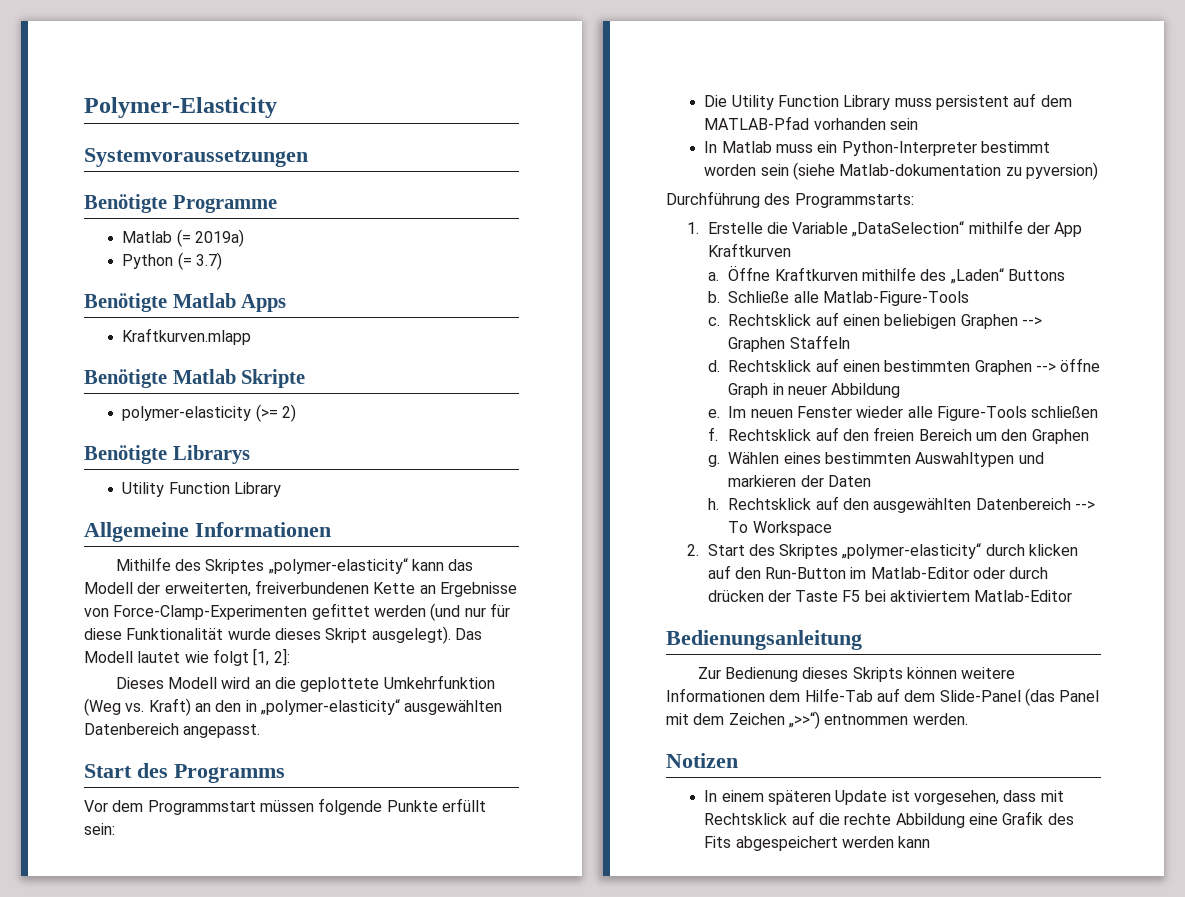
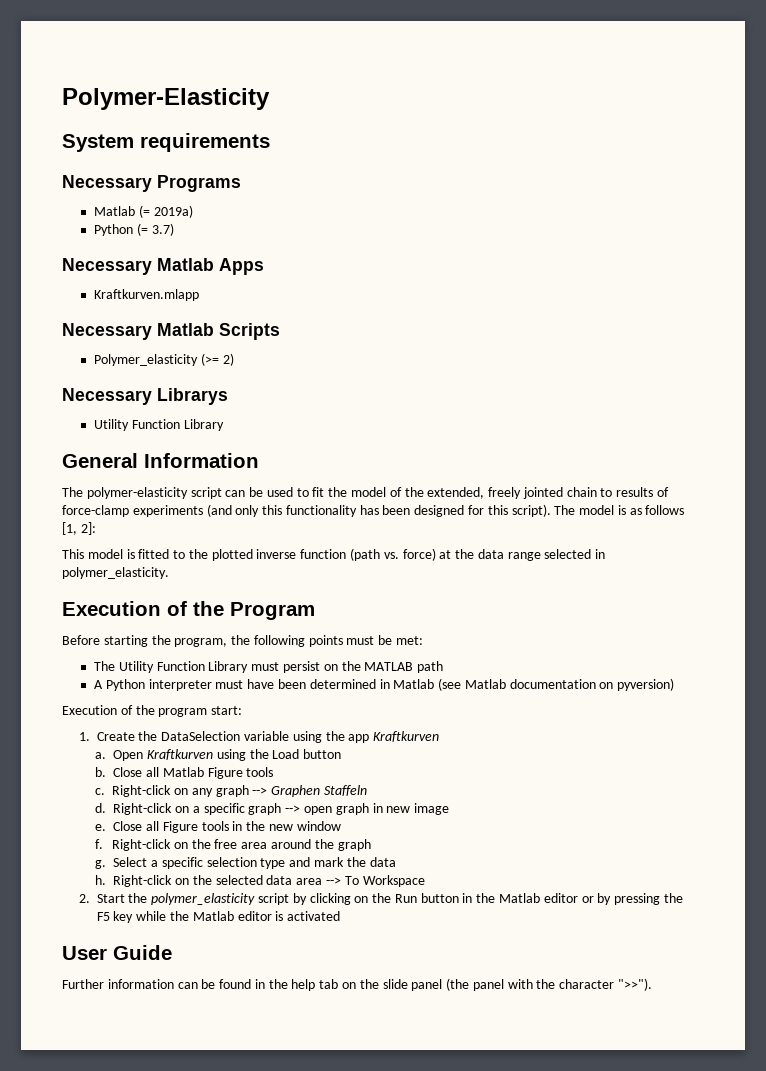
[84,148,308,167] [84,194,277,213] Systemvoraussetzungen // Benötigte Programme -> [62,133,270,152] [62,175,241,192] System requirements // Necessary Programs
[84,293,167,312] Benötigte -> [62,258,152,275] Necessary
[84,369,306,388] [122,406,252,421] Benötigte Matlab Skripte // polymer-elasticity -> [62,323,280,340] [94,354,199,366] Necessary Matlab Scripts // Polymer_elasticity
[84,445,167,464] Benötigte -> [62,388,152,405] Necessary
[84,522,331,542] [115,557,474,574] [84,580,517,597] [84,603,510,621] [84,626,482,644] [84,648,290,666] [115,675,495,692] [84,698,503,716] [84,723,261,738] [84,763,285,783] [84,798,486,815] [84,823,115,835] [704,93,1072,110] [704,116,918,130] [704,141,1050,156] [704,162,1098,180] [666,191,914,208] [686,220,1083,237] [707,243,791,257] [707,265,1065,284] [707,291,969,306] [707,312,1042,329] [728,335,850,352] [707,358,1101,375] [728,383,901,398] [707,406,1099,421] [707,427,1089,444] [707,452,1044,467] [728,475,871,487] [707,496,1071,513] Allgemeine Informationen // Mithilfe des Skriptes „polymer-elasticity“ kann das Modell der erweiterten, freiverbundenen Kette an Ergebnisse von Force-Clamp-Experimenten gefittet werden (und nur für diese Funktionalität wurde dieses Skript ausgelegt). Das Modell lautet wie folgt [1, 2]: // Dieses Modell wird an die geplottete Umkehrfunktion (Weg vs. Kraft) an den in „polymer-elasticity“ ausgewählten Datenbereich angepasst. // Start des Programms // Vor dem Programmstart müssen folgende Punkte erfüllt sein: // Die Utility Function Library muss persistent auf dem MATLAB-Pfad vorhanden sein // In Matlab muss ein Python-Interpreter bestimmt worden sein (siehe Matlab-dokumentation zu pyversion) // Durchführung des Programmstarts: // 1. Erstelle die Variable „DataSelection“ mithilfe der App Kraftkurven // a. Öffne Kraftkurven mithilfe des „Laden“ Buttons // b. Schließe alle Matlab-Figure-Tools // c. Rechtsklick auf einen beliebigen Graphen --> Graphen Staffeln // d. Rechtsklick auf einen bestimmten Graphen --> öffne Graph in neuer Abbildung // e. Im neuen Fenster wieder alle Figure-Tools schließen // f. Rechtsklick auf den freien Bereich um den Graphen // g. Wählen eines bestimmten Auswahltypen und markieren der Daten // h. Rechtsklick auf den ausgewählten Datenbereich -> [62,453,259,468] [62,487,670,499] [62,504,685,517] [62,522,96,535] [62,548,606,561] [62,567,169,579] [62,601,315,620] [62,635,424,647] [94,661,444,673] [94,678,675,691] [62,705,243,717] [78,731,440,743] [95,749,342,761] [95,767,274,779] [95,785,368,797] [95,803,450,815] [95,821,341,833] [95,839,371,851] [95,857,396,869] [95,875,323,887] General Information // The polymer-elasticity script can be used to fit the model of the extended, freely jointed chain to results of force-clamp experiments (and only this functionality has been designed for this script). The model is as follows [1, 2]: // This model is fitted to the plotted inverse function (path vs. force) at the data range selected in polymer_elasticity. // Execution of the Program // Before starting the program, the following points must be met: // The Utility Function Library must persist on the MATLAB path // A Python interpreter must have been determined in Matlab (see Matlab documentation on pyversion) // Execution of the program start: // 1. Create the DataSelection variable using the app Kraftkurven // a. Open Kraftkurven using the Load button // b. Close all Matlab Figure tools // c. Right-click on any graph --> Graphen Staffeln // d. Right-click on a specific graph --> open graph in new image // e. Close all Figure tools in the new window // f. Right-click on the free area around the graph // g. Select a specific selection type and mark the data // h. Right-click on the selected data area
[748,543,1079,559] [707,565,1049,579] [707,590,1073,602] [666,630,862,650] [697,667,1016,682] [666,688,1100,706] [666,711,968,729] [666,753,738,768] [704,790,1064,805] [704,811,1074,828] [704,836,931,851] des Skriptes „polymer-elasticity“ durch klicken auf den Run-Button im Matlab-Editor oder durch drücken der Taste F5 bei aktiviertem Matlab-Editor // Bedienungsanleitung // Zur Bedienung dieses Skripts können weitere Informationen dem Hilfe-Tab auf dem Slide-Panel (das Panel mit dem Zeichen „>>“) entnommen werden. // Notizen // In einem späteren Update ist vorgesehen, dass mit Rechtsklick auf die rechte Abbildung eine Grafik des Fits abgespeichert werden kann -> [128,893,683,905] [96,911,341,923] [62,945,172,960] [62,978,653,991] the polymer_elasticity script by clicking on the Run button in the Matlab editor or by pressing the F5 key while the Matlab editor is activated // User Guide // Further information can be found in the help tab on the slide panel (the panel with the character ">>").

